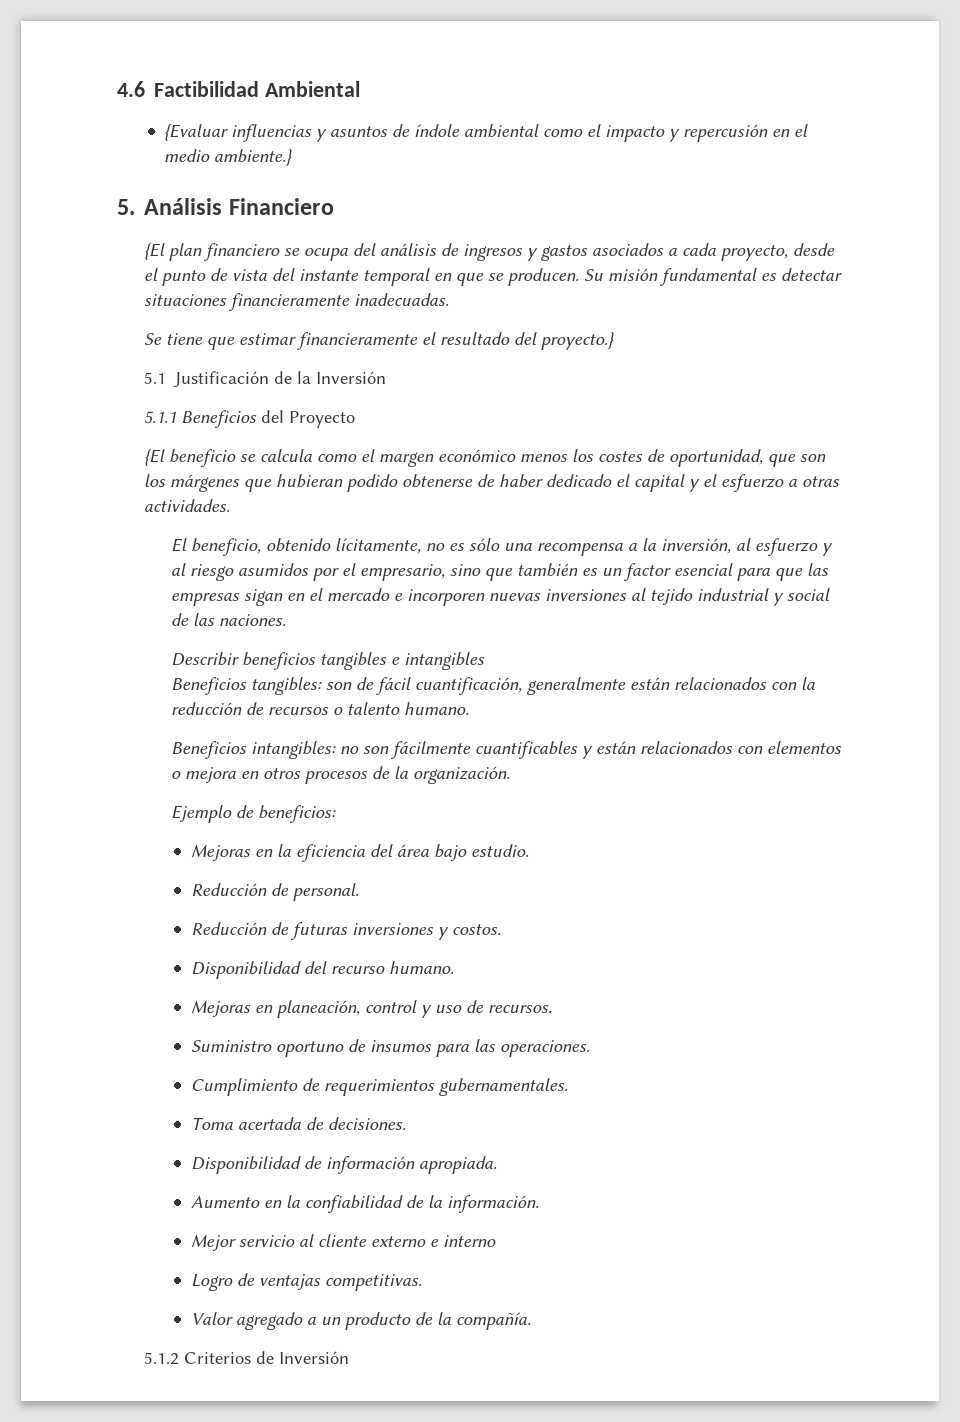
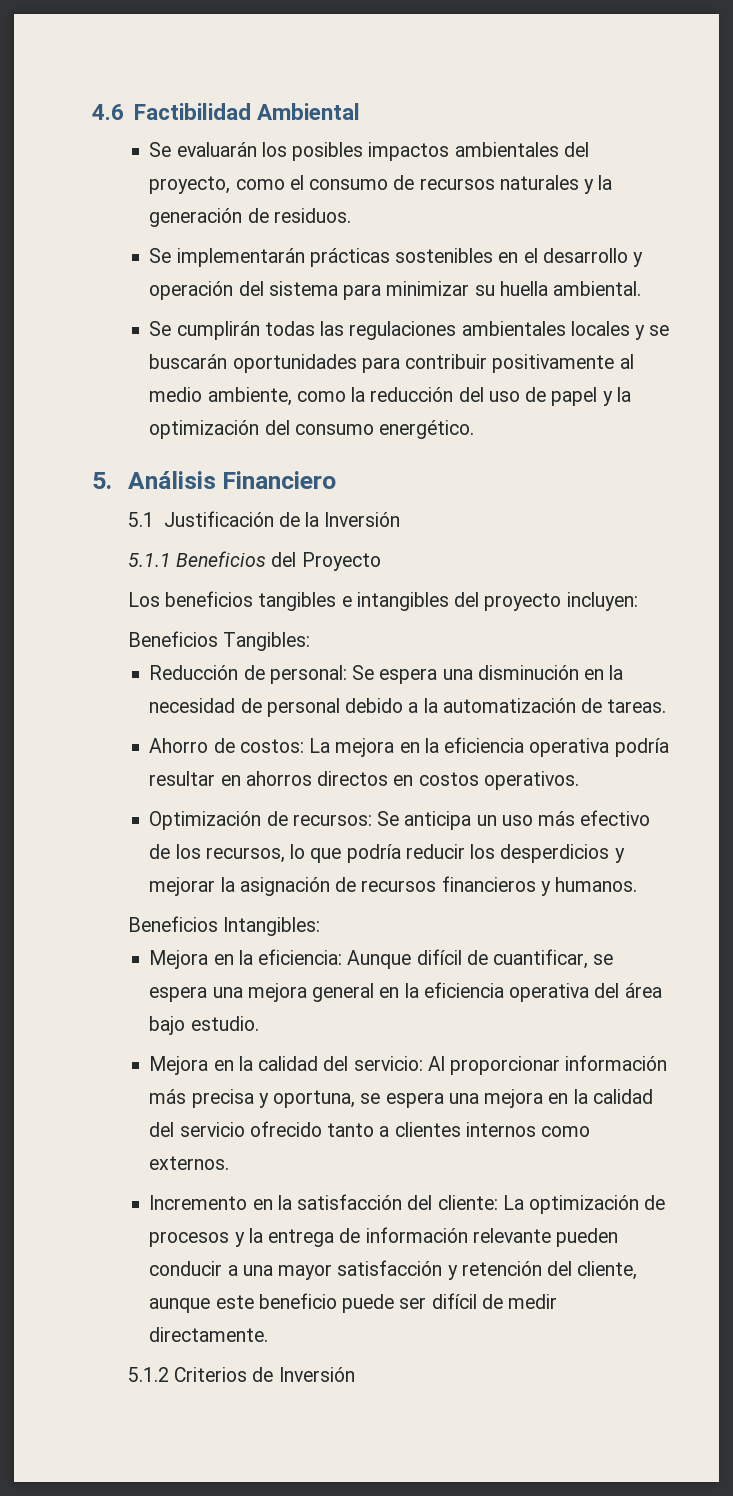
[164,124,809,142] [164,149,293,166] [117,198,334,215] [143,243,835,261] [143,268,842,286] [143,293,449,311] [143,332,614,350] {Evaluar influencias y asuntos de índole ambiental como el impacto y repercusión en el medio ambiente.} // 5. Análisis Financiero // {El plan financiero se ocupa del análisis de ingresos y gastos asociados a cada proyecto, desde el punto de vista del instante temporal en que se producen. Su misión fundamental es detectar situaciones financieramente inadecuadas. // Se tiene que estimar financieramente el resultado del proyecto.} -> [149,142,589,161] [149,175,613,194] [149,208,351,227] [149,248,644,267] [149,281,642,300] [149,321,670,340] [149,354,634,373] [149,387,631,406] [149,420,475,439] [92,471,337,489] Se evaluarán los posibles impactos ambientales del proyecto, como el consumo de recursos naturales y la generación de residuos. // Se implementarán prácticas sostenibles en el desarrollo y operación del sistema para minimizar su huella ambiental. // Se cumplirán todas las regulaciones ambientales locales y se buscarán oportunidades para contribuir positivamente al medio ambiente, como la reducción del uso de papel y la optimización del consumo energético. // 5. Análisis Financiero
[143,449,826,467] [143,474,840,492] [143,499,230,512] [170,538,833,556] [170,563,829,581] [170,588,830,606] [170,613,286,626] [170,652,485,670] [170,677,815,695] [170,702,469,715] [170,741,842,759] [170,766,510,784] [170,805,336,823] [191,844,530,862] [191,883,360,901] [191,922,502,940] [191,961,455,979] [191,1000,553,1018] [191,1039,591,1057] [191,1078,569,1096] [191,1117,407,1130] [191,1156,498,1174] [191,1195,540,1213] [191,1234,497,1251] [191,1273,423,1291] [191,1312,532,1330] {El beneficio se calcula como el margen económico menos los costes de oportunidad, que son los márgenes que hubieran podido obtenerse de haber dedicado el capital y el esfuerzo a otras actividades. // El beneficio, obtenido lícitamente, no es sólo una recompensa a la inversión, al esfuerzo y al riesgo asumidos por el empresario, sino que también es un factor esencial para que las empresas sigan en el mercado e incorporen nuevas inversiones al tejido industrial y social de las naciones. // Describir beneficios tangibles e intangibles // Beneficios tangibles: son de fácil cuantificación, generalmente están relacionados con la reducción de recursos o talento humano. // Beneficios intangibles: no son fácilmente cuantificables y están relacionados con elementos o mejora en otros procesos de la organización. // Ejemplo de beneficios: // Mejoras en la eficiencia del área bajo estudio. // Reducción de personal. // Reducción de futuras inversiones y costos. // Disponibilidad del recurso humano. // Mejoras en planeación, control y uso de recursos. // Suministro oportuno de insumos para las operaciones. // Cumplimiento de requerimientos gubernamentales. // Toma acertada de decisiones. // Disponibilidad de información apropiada. // Aumento en la confiabilidad de la información. // Mejor servicio al cliente externo e interno // Logro de ventajas competitivas. // Valor agregado a un producto de la compañía. -> [127,591,638,611] [127,631,311,651] [149,665,624,684] [149,698,667,717] [149,737,669,757] [149,771,579,790] [149,810,651,830] [149,844,625,863] [149,876,638,896] [127,916,321,936] [149,949,614,969] [149,982,662,1002] [149,1016,259,1035] [149,1055,668,1075] [149,1089,653,1108] [149,1121,591,1137] [149,1156,230,1170] [149,1194,666,1214] [149,1227,619,1247] [149,1260,638,1280] [149,1293,558,1313] [149,1327,269,1342] Los beneficios tangibles e intangibles del proyecto incluyen: // Beneficios Tangibles: // Reducción de personal: Se espera una disminución en la necesidad de personal debido a la automatización de tareas. // Ahorro de costos: La mejora en la eficiencia operativa podría resultar en ahorros directos en costos operativos. // Optimización de recursos: Se anticipa un uso más efectivo de los recursos, lo que podría reducir los desperdicios y mejorar la asignación de recursos financieros y humanos. // Beneficios Intangibles: // Mejora en la eficiencia: Aunque difícil de cuantificar, se espera una mejora general en la eficiencia operativa del área bajo estudio. // Mejora en la calidad del servicio: Al proporcionar información más precisa y oportuna, se espera una mejora en la calidad del servicio ofrecido tanto a clientes internos como externos. // Incremento en la satisfacción del cliente: La optimización de procesos y la entrega de información relevante pueden conducir a una mayor satisfacción y retención del cliente, aunque este beneficio puede ser difícil de medir directamente.

